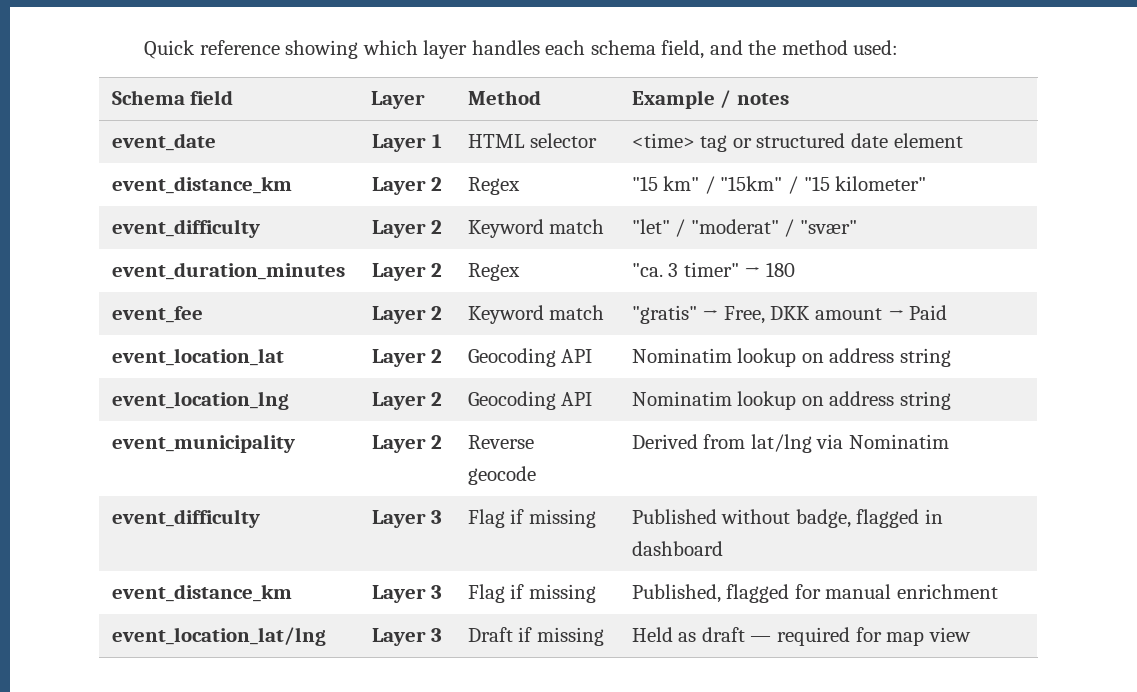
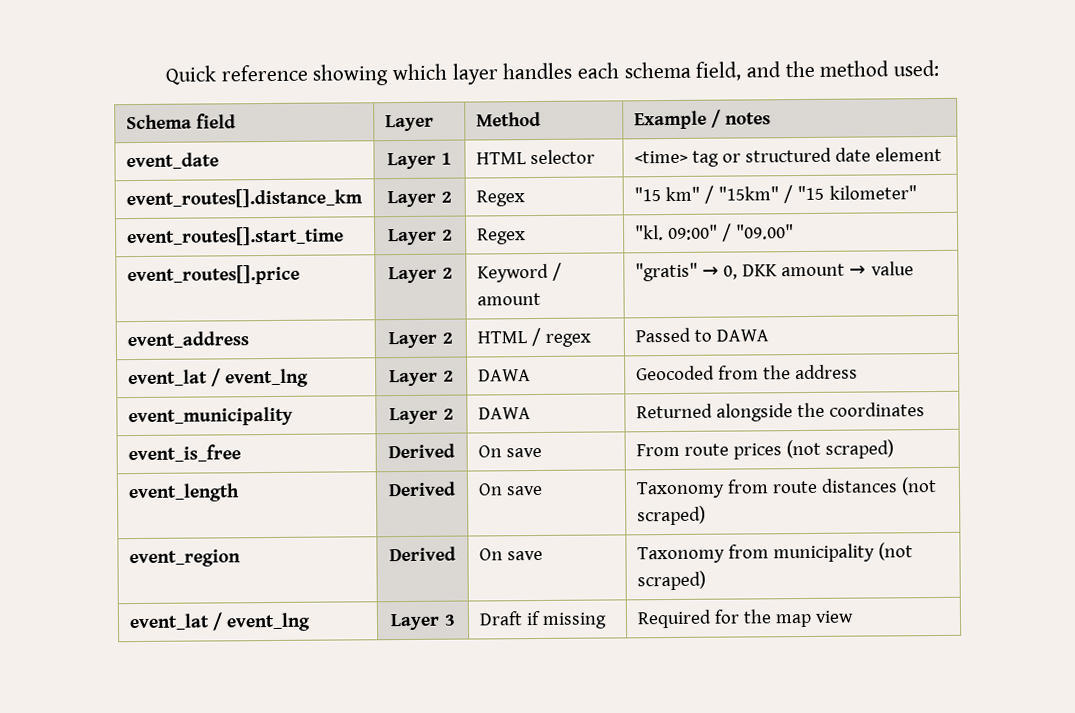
[111,176,292,194] event_distance_km -> [125,188,363,209] event_routes[].distance_km
[111,219,260,238] [371,220,443,238] [467,219,605,238] [631,219,857,237] [111,262,345,280] [371,263,443,281] [467,263,520,281] [631,262,795,277] [111,306,203,323] [371,306,443,324] [467,305,605,324] event_difficulty | Layer 2 | Keyword match | "let" / "moderat" / "svær" // event_duration_minutes | Layer 2 | Regex | "ca. 3 timer" → 180 // event_fee | Layer 2 | Keyword match -> [126,226,344,247] [388,228,453,246] [476,228,526,245] [634,223,795,242] [126,264,300,286] [388,266,453,284] [476,262,562,283] [476,292,541,306] event_routes[].start_time | Layer 2 | Regex | "kl. 09:00" / "09.00" // event_routes[].price | Layer 2 | Keyword / amount
[723,306,765,324] Free, -> [723,265,739,280] 0,
[909,305,948,320] [111,348,284,366] [371,349,443,367] [467,348,593,367] [631,348,951,367] [111,391,289,410] [371,392,443,410] [467,391,593,410] [631,391,951,410] Paid // event_location_lat | Layer 2 | Geocoding API | Nominatim lookup on address string // event_location_lng | Layer 2 | Geocoding API | Nominatim lookup on address string -> [870,261,914,276] [126,331,249,349] [388,331,453,349] [476,327,592,347] [634,327,770,343] [127,368,310,388] [389,369,454,387] [477,369,531,382] [635,364,859,381] value // event_address | Layer 2 | HTML / regex | Passed to DAWA // event_lat / event_lng | Layer 2 | DAWA | Geocoded from the address
[467,435,534,449] [467,466,536,485] [631,434,949,453] [111,509,260,528] [371,510,443,528] [467,509,596,528] [631,509,943,528] [631,541,723,556] [111,584,292,602] [371,585,443,603] [467,584,596,603] [631,584,998,603] [111,627,326,646] Reverse geocode | Derived from lat/lng via Nominatim // event_difficulty | Layer 3 | Flag if missing | Published without badge, flagged in dashboard // event_distance_km | Layer 3 | Flag if missing | Published, flagged for manual enrichment // event_location_lat/lng -> [477,407,531,420] [635,402,926,422] [127,444,241,463] [388,443,455,459] [477,445,542,458] [635,439,895,460] [127,483,240,503] [388,481,456,497] [477,483,543,496] [635,477,938,499] [636,505,706,526] [128,549,241,568] [389,546,456,562] [478,548,543,561] [636,542,914,564] [636,570,706,591] [128,612,312,632] DAWA | Returned alongside the coordinates // event_is_free | Derived | On save | From route prices (not scraped) // event_length | Derived | On save | Taxonomy from route distances (not scraped) // event_region | Derived | On save | Taxonomy from municipality (not scraped) // event_lat / event_lng
[631,627,882,646] Held as draft — required for -> [636,609,773,629] Required for the

